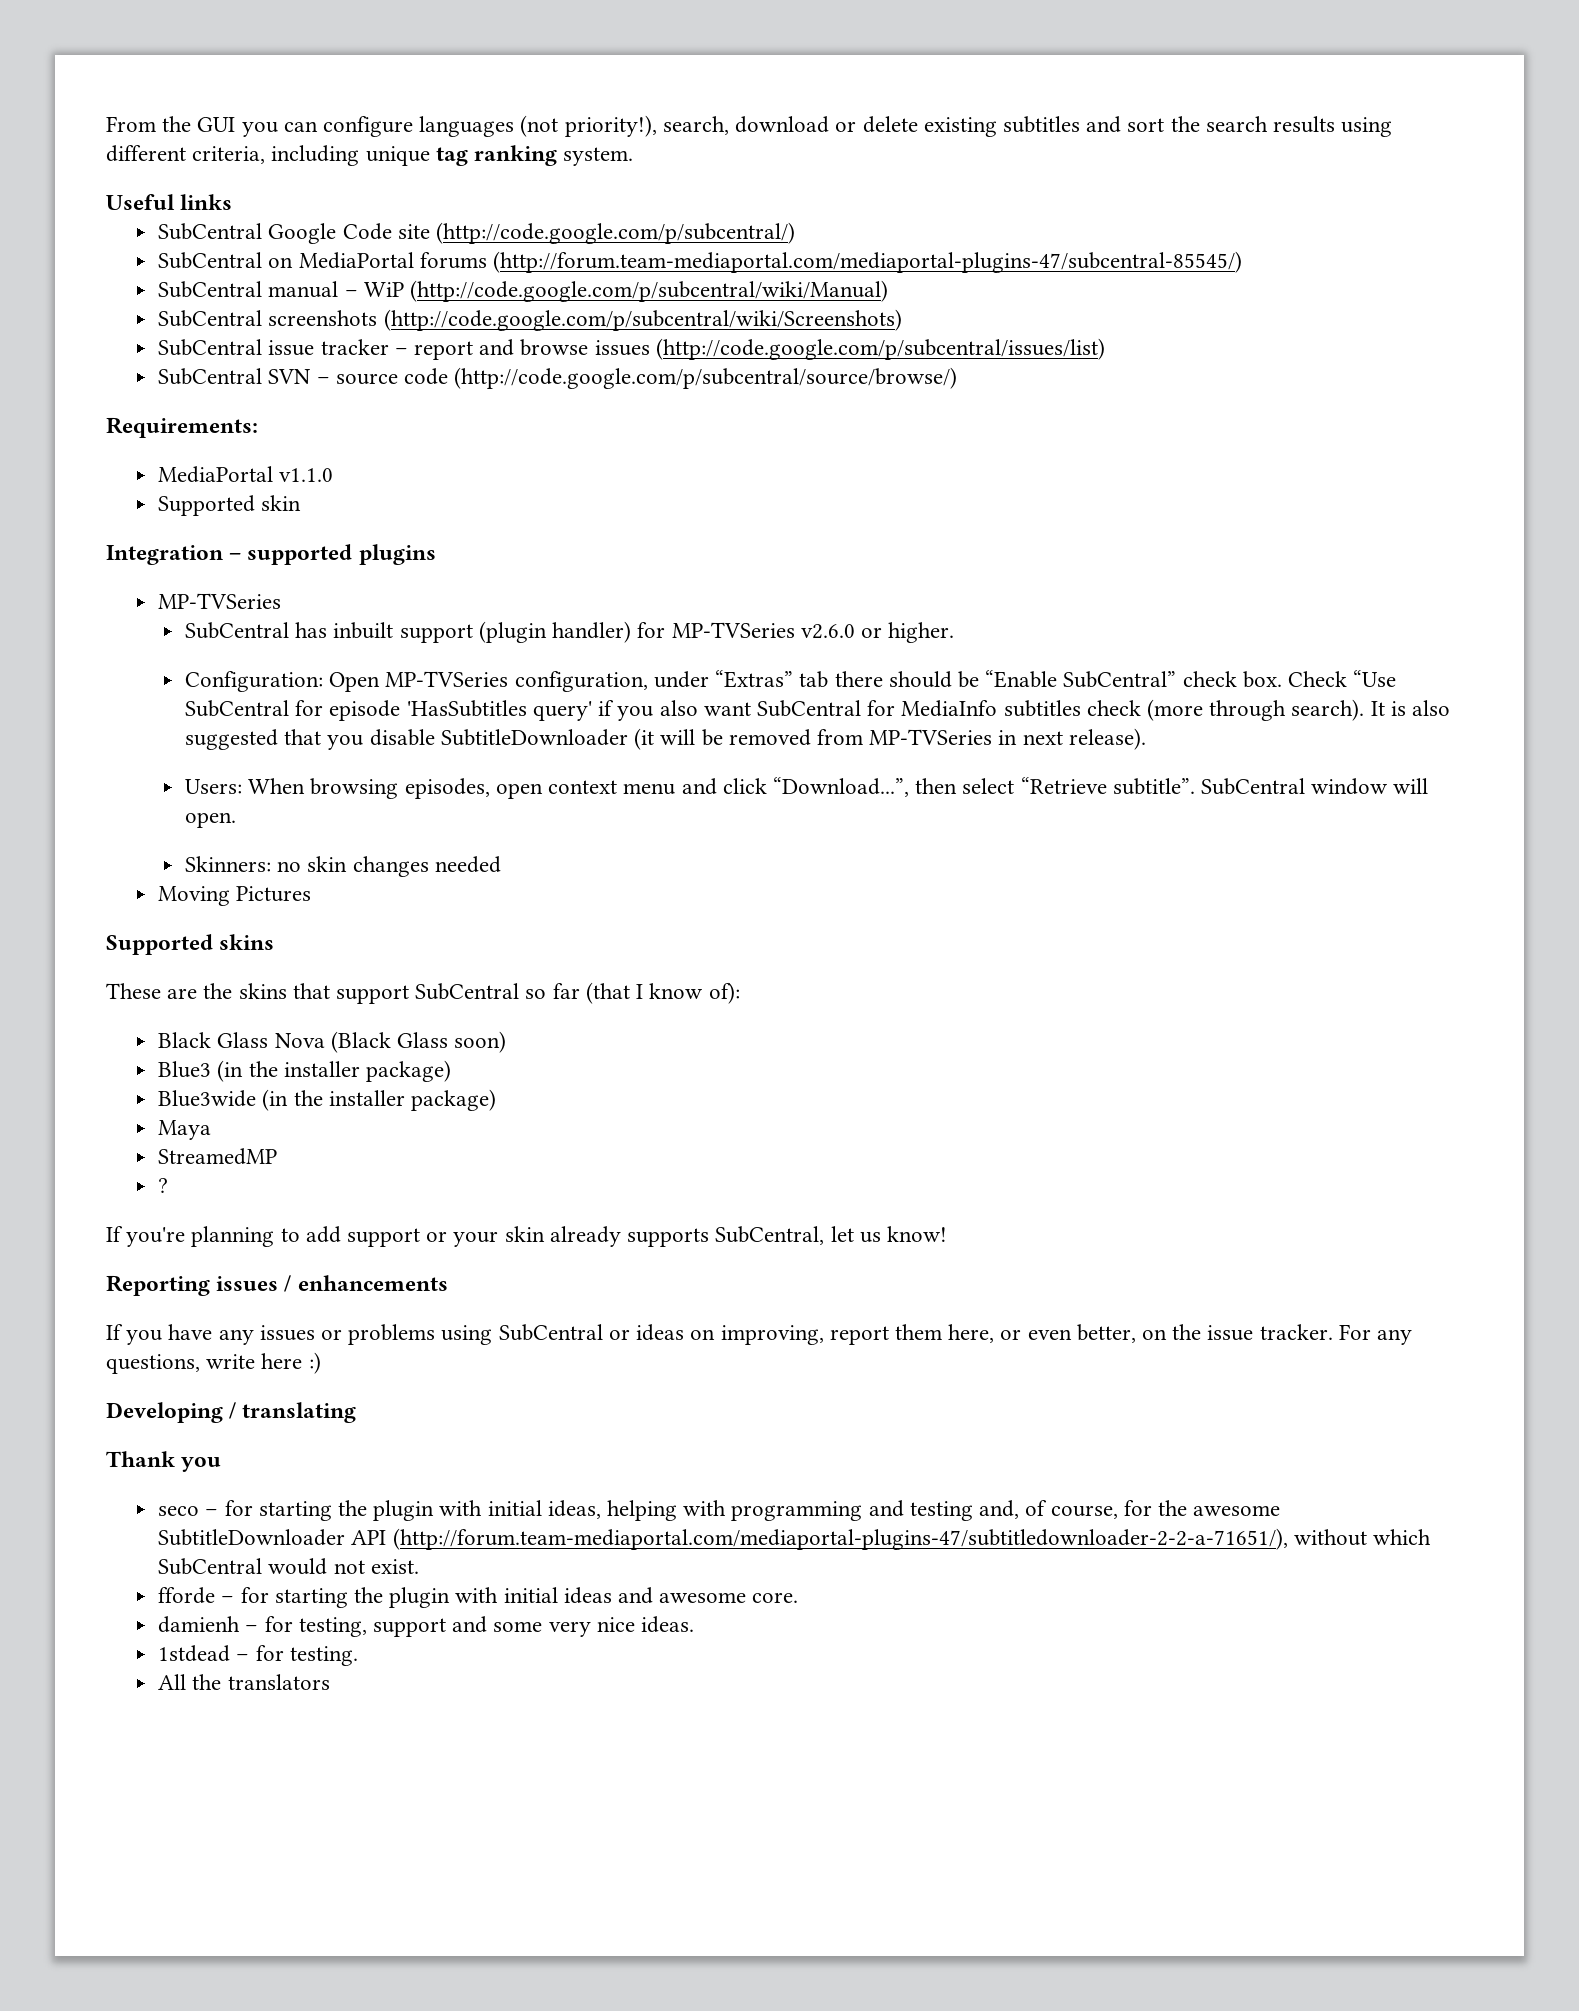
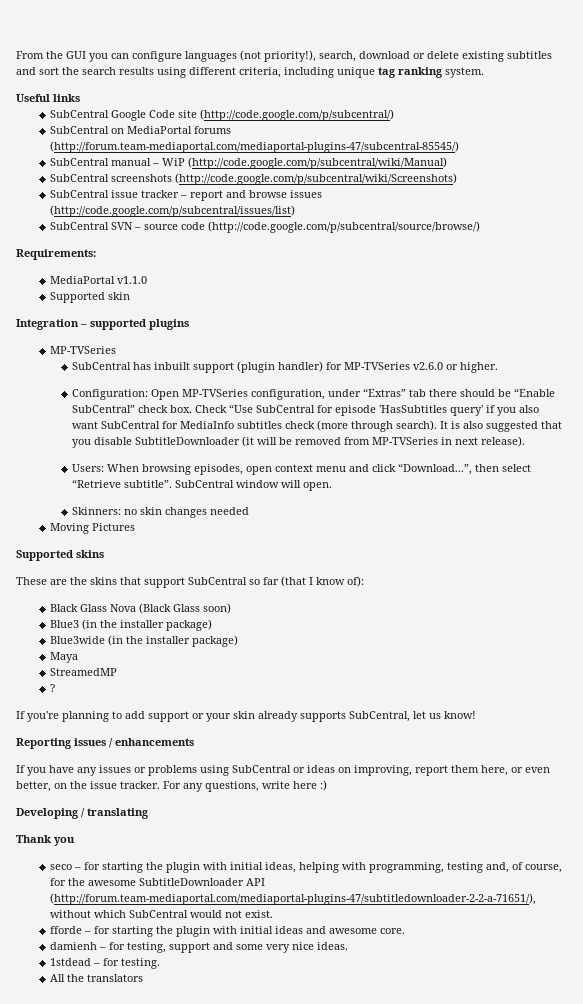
[731,1500,904,1521] programming and -> [368,862,444,873] programming,

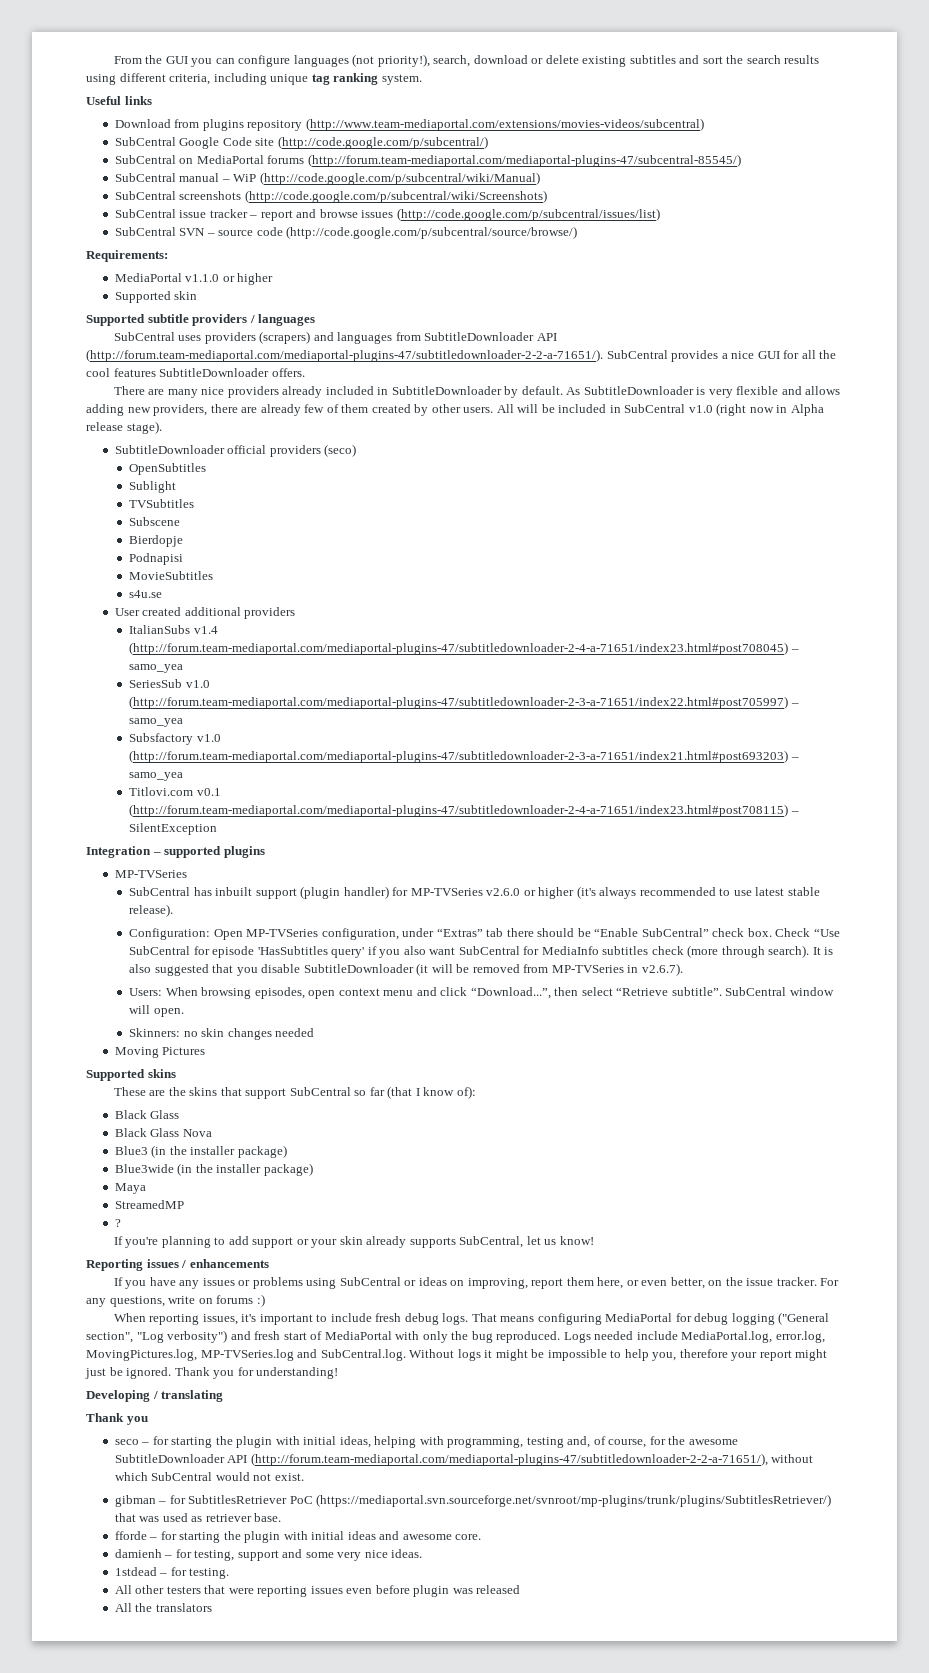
(80, 98) none -> [114,118,704,131] // Download from plugins repository (http://www.team-mediaportal.com/extensions/movies-videos/subcentral)
(147, 280) none -> [222,273,274,285] or higher
(130, 296) none -> [86,314,316,326] [113,331,557,344] [86,349,837,362] [86,368,305,377] [113,386,841,398] [86,403,824,416] [86,421,162,434] [114,444,357,457] [129,463,207,475] [129,481,177,493] [129,499,195,508] [129,517,181,526] [129,535,184,547] [129,553,184,565] [129,571,214,580] [129,590,163,598] [114,607,296,619] [129,625,218,634] [129,642,799,655] [129,664,184,673] [129,679,210,688] [129,696,799,709] [129,718,184,727] [129,733,221,745] [129,750,799,763] [129,772,184,781] [129,787,221,796] [129,804,799,817] [129,823,218,835] // Supported subtitle providers / languages // SubCentral uses providers (scrapers) and languages from SubtitleDownloader API (http://forum.team-mediaportal.com/mediaportal-plugins-47/subtitledownloader-2-2-a-71651/). SubCentral provides a nice GUI for all the cool features SubtitleDownloader offers. // There are many nice providers already included in SubtitleDownloader by default. As SubtitleDownloader is very flexible and allows adding new providers, there are already few of them created by other users. All will be included in SubCentral v1.0 (right now in Alpha release stage). // SubtitleDownloader official providers (seco) // OpenSubtitles // Sublight // TVSubtitles // Subscene // Bierdopje // Podnapisi // MovieSubtitles // s4u.se // User created additional providers // ItalianSubs v1.4 (http://forum.team-mediaportal.com/mediaportal-plugins-47/subtitledownloader-2-4-a-71651/index23.html#post708045) – samo_yea // SeriesSub v1.0 (http://forum.team-mediaportal.com/mediaportal-plugins-47/subtitledownloader-2-3-a-71651/index22.html#post705997) – samo_yea // Subsfactory v1.0 (http://forum.team-mediaportal.com/mediaportal-plugins-47/subtitledownloader-2-3-a-71651/index21.html#post693203) – samo_yea // Titlovi.com v0.1 (http://forum.team-mediaportal.com/mediaportal-plugins-47/subtitledownloader-2-4-a-71651/index23.html#post708115) – SilentException
[459,362,498,373] higher. -> [538,886,820,899] [129,904,174,917] higher (it's always recommended to use latest stable release).
[454,436,525,447] next release). -> [641,963,683,976] v2.6.7).
(107, 608) none -> [114,1128,180,1137] // Black Glass
[138,603,231,614] (Black Glass soon) -> (212, 1133) none
[293,781,317,789] here -> [198,1295,254,1304] on forums
(327, 785) none -> [113,1312,830,1325] [86,1330,825,1343] [86,1349,828,1361] [85,1367,339,1379] // When reporting issues, it's important to include fresh debug logs. That means configuring MediaPortal for debug logging ("General section", "Log verbosity") and fresh start of MediaPortal with only the bug reproduced. Logs needed include MediaPortal.log, error.log, MovingPictures.log, MP-TVSeries.log and SubCentral.log. Without logs it might be impossible to help you, therefore your report might just be ignored. Thank you for understanding!
(273, 914) none -> [114,1494,832,1507] [114,1513,282,1522] // gibman – for SubtitlesRetriever PoC (https://mediaportal.svn.sourceforge.net/svnroot/mp-plugins/trunk/plugins/SubtitlesRetriever/) that was used as retriever base.
(160, 963) none -> [114,1585,521,1597] // All other testers that were reporting issues even before plugin was released

